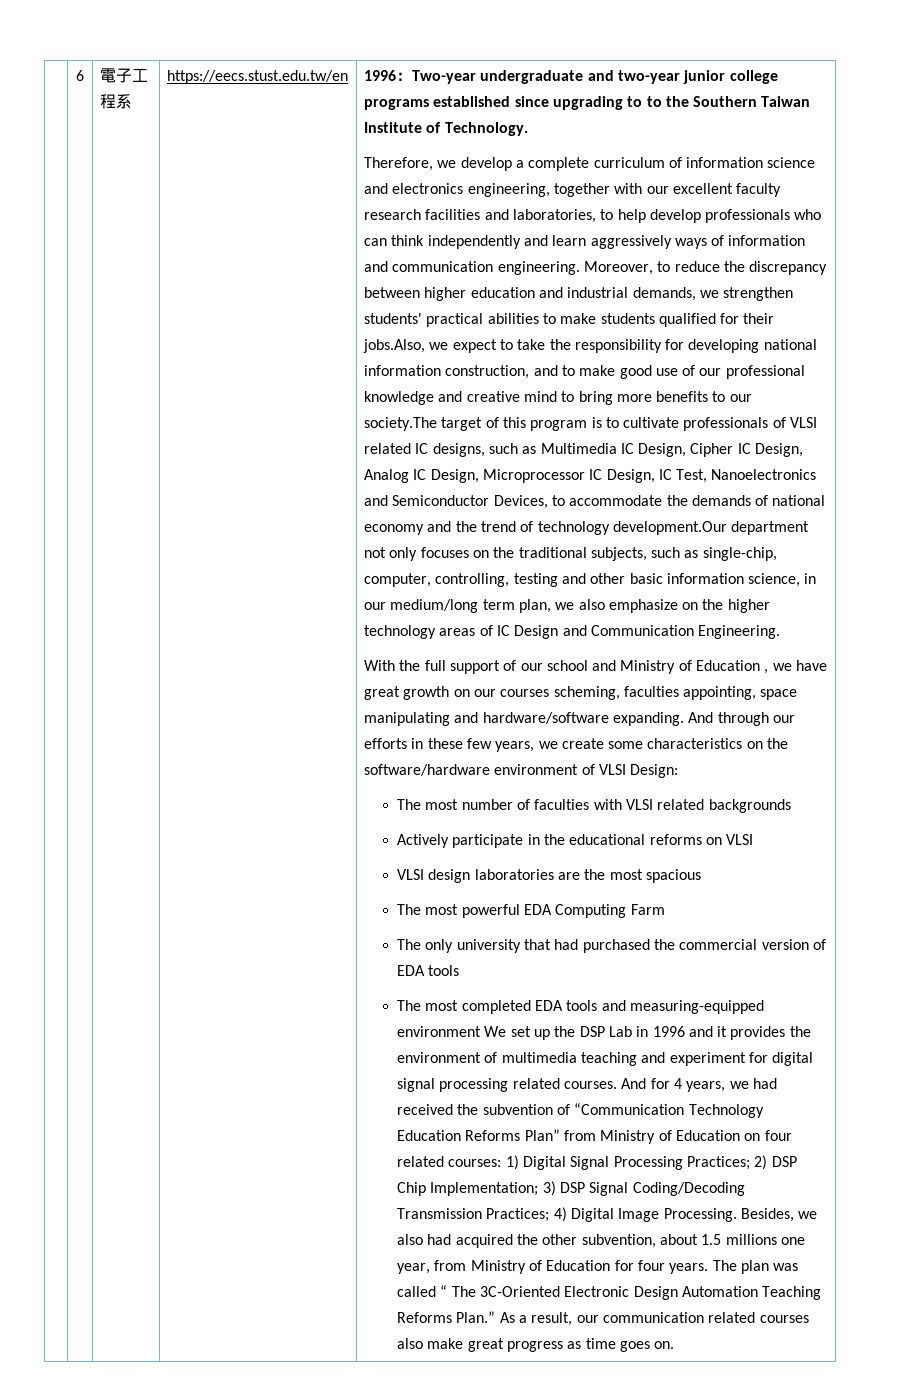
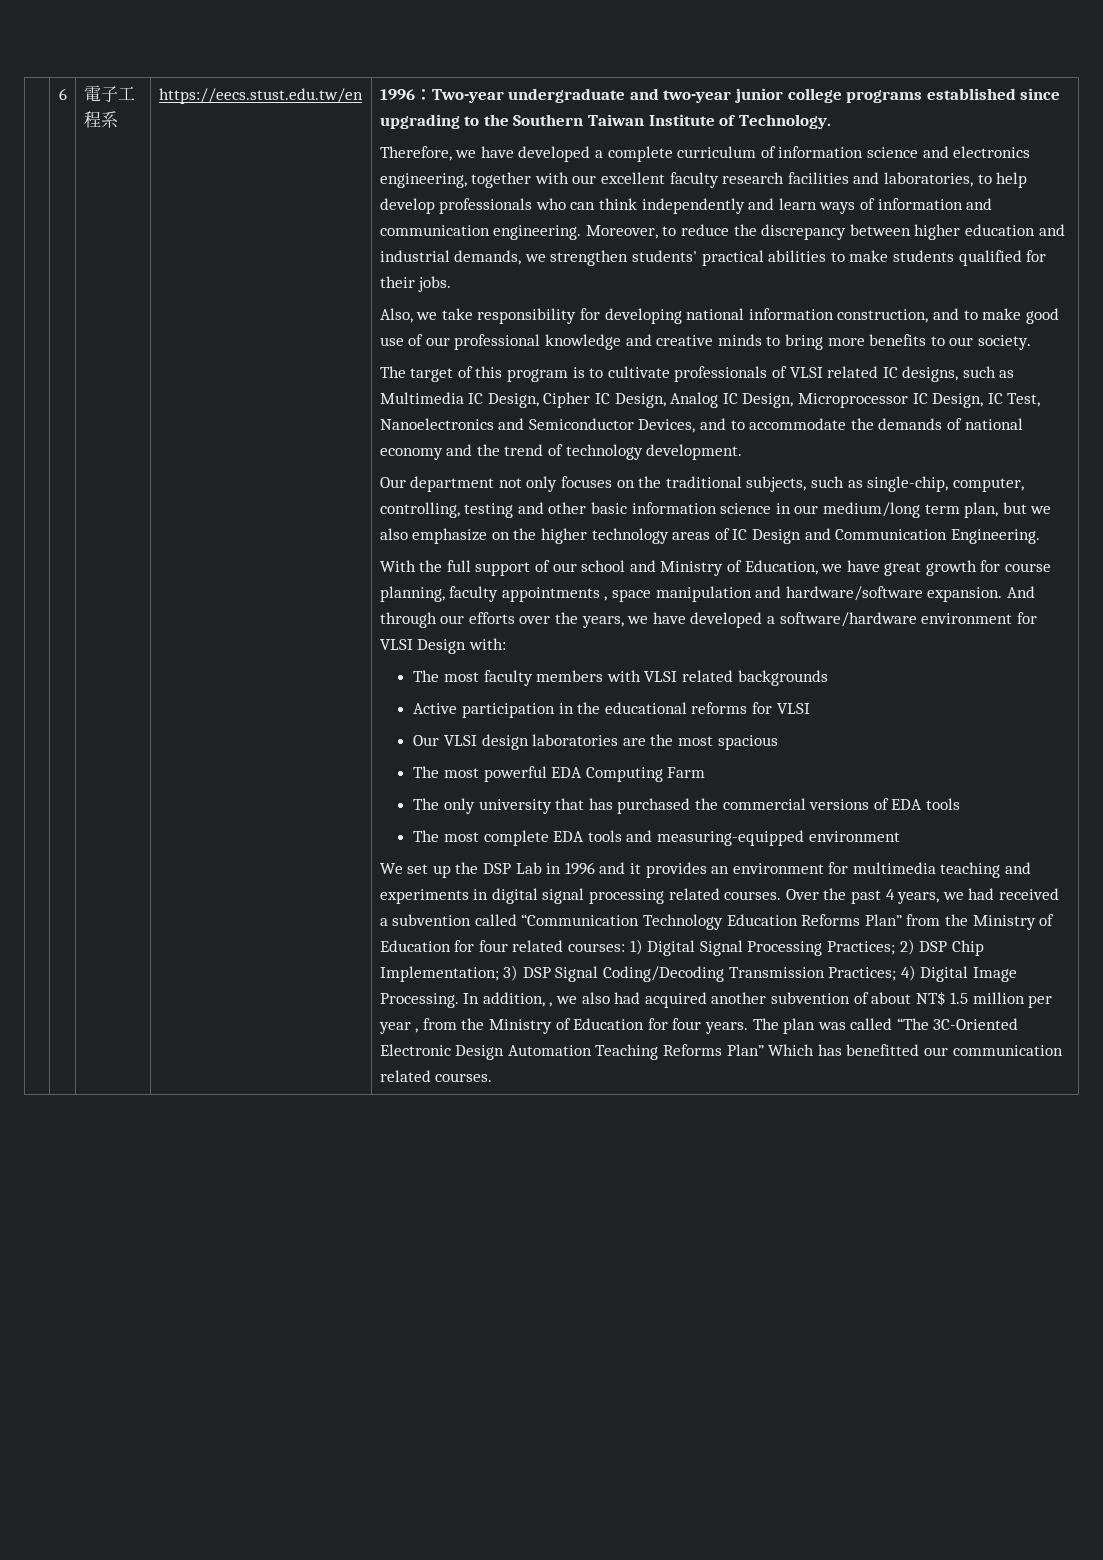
[646,96,662,107] to -> (480, 121) none
[460,157,512,171] develop -> [480,146,591,162] have developed
[590,235,672,249] aggressively -> (817, 204) none
[362,339,571,353] jobs.Also, we expect to take the -> [418,276,452,292] [379,308,473,323] jobs. // Also, we take
[523,391,557,402] mind -> [717,334,762,346] minds
[363,417,437,431] society.The -> [977,335,1031,350] [379,366,406,378] society. // The
(548, 502) none -> [699,418,726,430] and
[612,521,727,535] development.Our -> [646,444,743,460] [379,477,406,488] development. // Our
[748,573,801,587] science, -> [720,503,772,514] science
(551, 606) none -> [1002,502,1027,514] but
[696,660,769,674] Education , -> [744,560,818,575] Education,
[453,686,798,700] [363,712,450,726] on our courses scheming, faculties appointing, space manipulating -> [980,560,1052,572] [379,586,752,602] for course planning, faculty appointments , space manipulation
[612,712,684,726] expanding. -> [927,587,1003,602] expansion.
[411,738,789,752] [363,764,679,778] [396,799,590,810] in these few years, we create some characteristics on the software/hardware environment of VLSI Design: // The most number of faculties -> [519,612,1037,628] [379,638,506,654] [413,670,604,686] over the years, we have developed a software/hardware environment for VLSI Design with: // The most faculty members
[396,834,524,848] Actively participate -> [413,703,556,718] Active participation
[705,837,722,845] on -> [751,702,772,714] for
(754, 839) none -> [413,735,440,746] Our
[554,939,579,950] had -> [588,798,613,810] has
[761,939,809,950] version -> [809,799,870,810] versions
[461,1000,531,1014] completed -> [483,830,549,846] complete
(481, 1031) none -> (900, 836) //
[789,1026,811,1037] [396,1052,498,1063] the environment of -> [711,862,849,874] an environment for
[669,1052,768,1066] experiment for -> [379,889,489,904] experiments in
[621,1078,670,1089] And for -> [785,888,881,904] Over the past
[457,1104,570,1115] the subvention of -> [379,914,517,926] a subvention called
[600,1130,761,1144] Ministry of Education on -> [944,914,1055,930] [379,940,475,952] the Ministry of Education for
[740,1208,794,1222] Besides, -> [463,992,553,1007] In addition, ,
[516,1234,805,1248] [396,1260,467,1274] the other subvention, about 1.5 millions one year, from -> [711,991,1053,1008] [378,1018,485,1034] another subvention of about NT$ 1.5 million per year , from the
[440,1285,476,1297] “ The -> [896,1018,929,1030] “The
[456,1311,809,1326] [396,1338,675,1352] Plan.” As a result, our communication related courses also make great progress as time goes on. -> [726,1044,1063,1056] [379,1070,493,1082] Plan” Which has benefitted our communication related courses.

